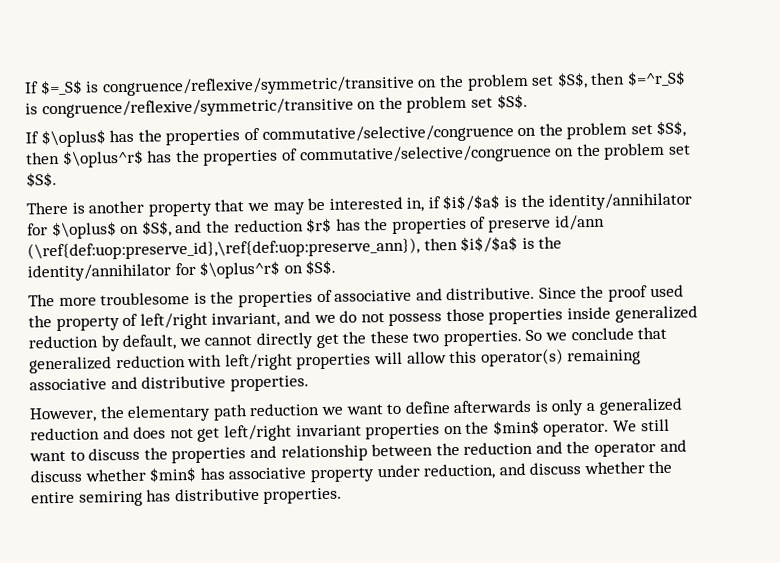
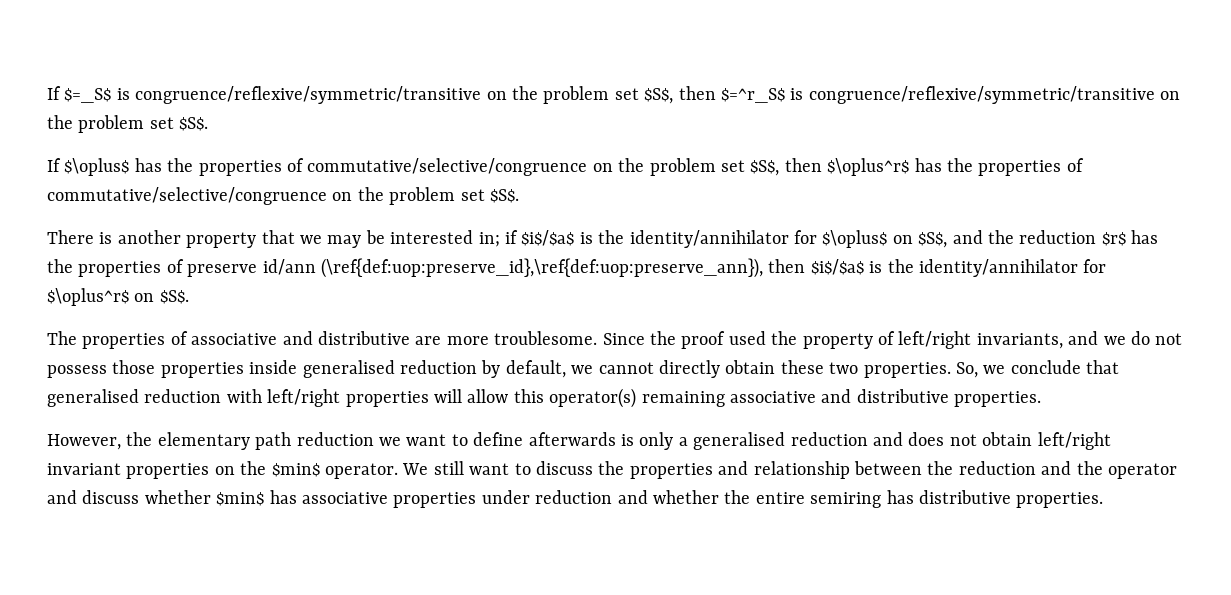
[406,197,425,212] in, -> [478,232,500,247] in;
[58,286,536,308] more troublesome is the properties of associative and distributive. -> [82,331,598,349] properties of associative and distributive are more troublesome.
[211,312,281,328] invariant, -> [976,333,1063,349] invariants,
[614,305,698,323] generalized -> [302,360,395,378] generalised
[315,331,367,349] get the -> [725,360,776,374] obtain
[525,329,543,341] So -> [955,362,978,378] So,
[29,356,112,374] generalized -> [47,389,139,407] generalised
[598,397,683,415] generalized -> [693,432,786,450] generalised
[197,427,221,442] get -> [982,432,1033,446] obtain
[309,462,582,483] property under reduction, and discuss -> [393,490,648,508] properties under reduction and

